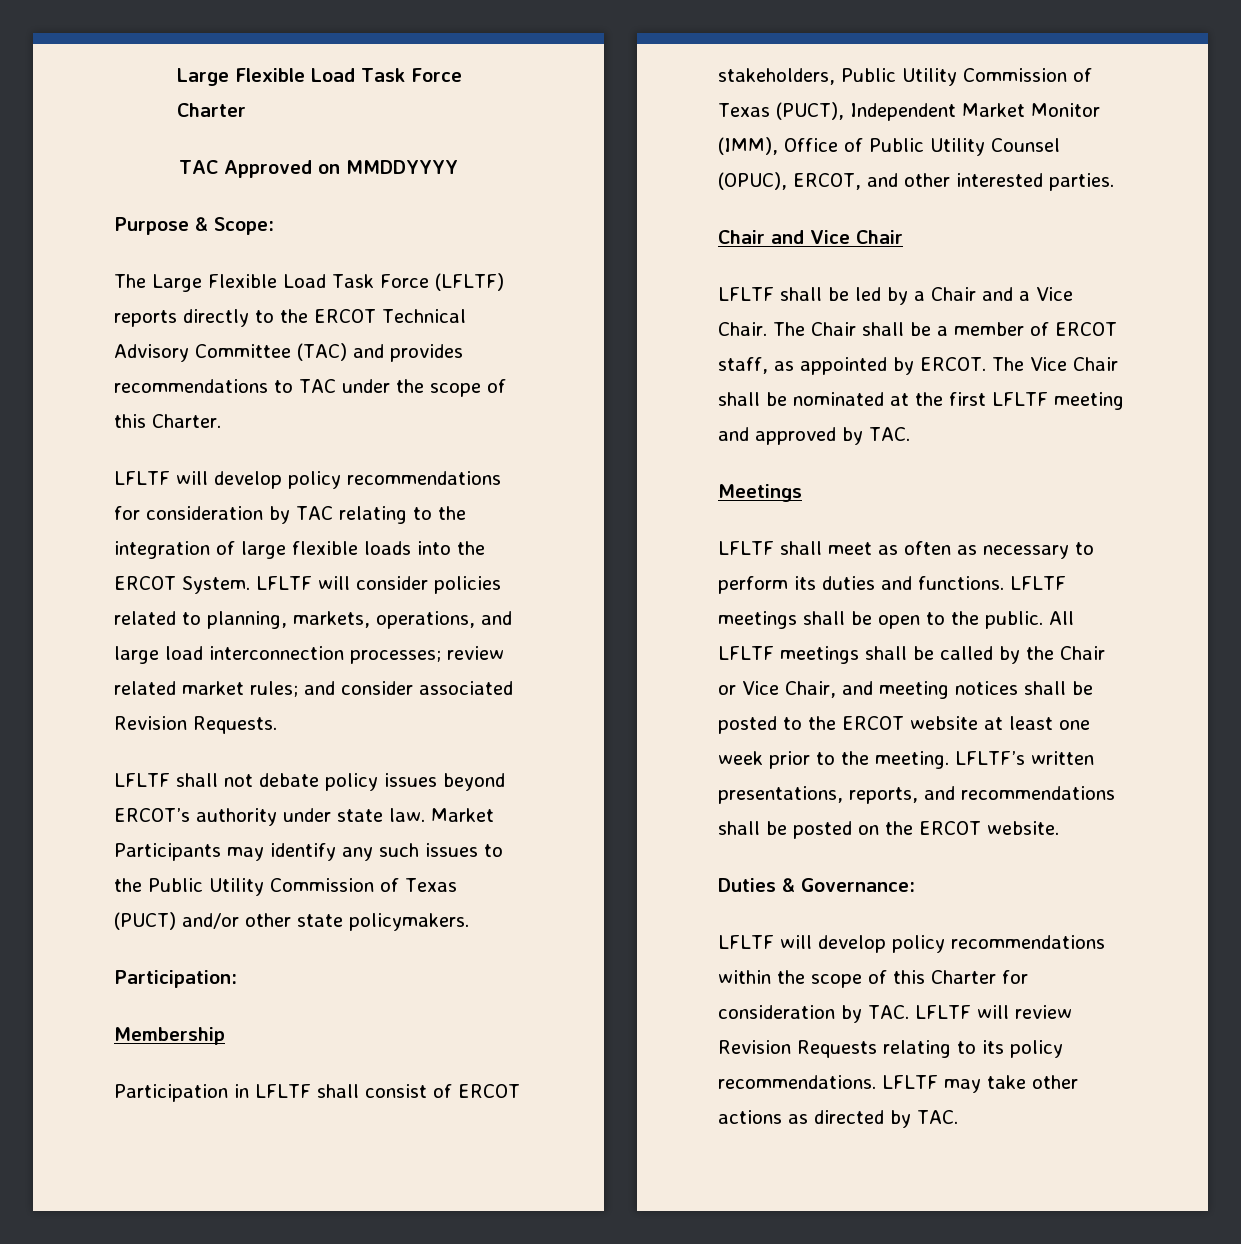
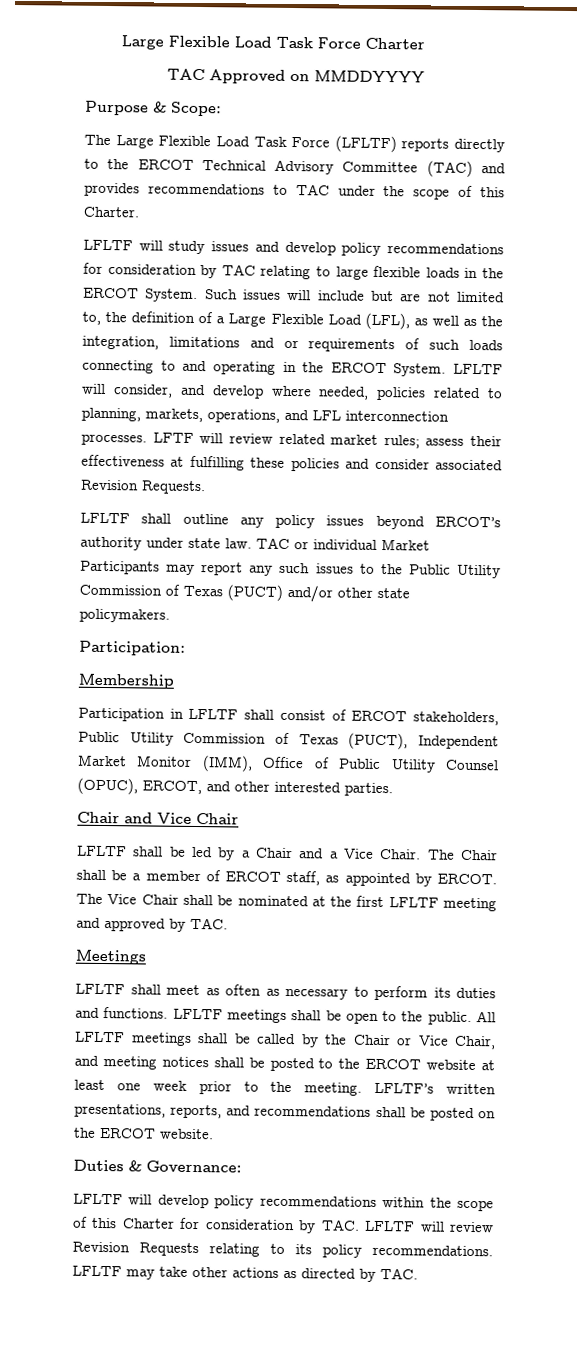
(208, 478) none -> [168,240,280,255] study issues and
[437,506,466,520] [114,541,451,559] the integration of large flexible loads into -> [335,265,505,280] [83,287,505,303] [82,311,503,330] [82,335,503,353] [82,359,297,375] large flexible loads in the ERCOT System. Such issues will include but are not limited to, the definition of a Large Flexible Load (LFL), as well as the integration, limitations and or requirements of such loads connecting to and operating in
[355,576,428,590] consider -> [112,384,370,400] consider, and develop where needed,
[114,646,504,664] [114,681,298,697] large load interconnection processes; review related market rules; -> [312,410,449,422] [81,432,502,449] [81,454,340,472] LFL interconnection processes. LFTF will review related market rules; assess their effectiveness at fulfilling these policies
[223,773,319,787] not debate -> [182,513,264,528] outline any
(425, 815) none -> [256,537,377,550] TAC or individual
[270,843,336,861] identify -> [201,562,244,576] report

